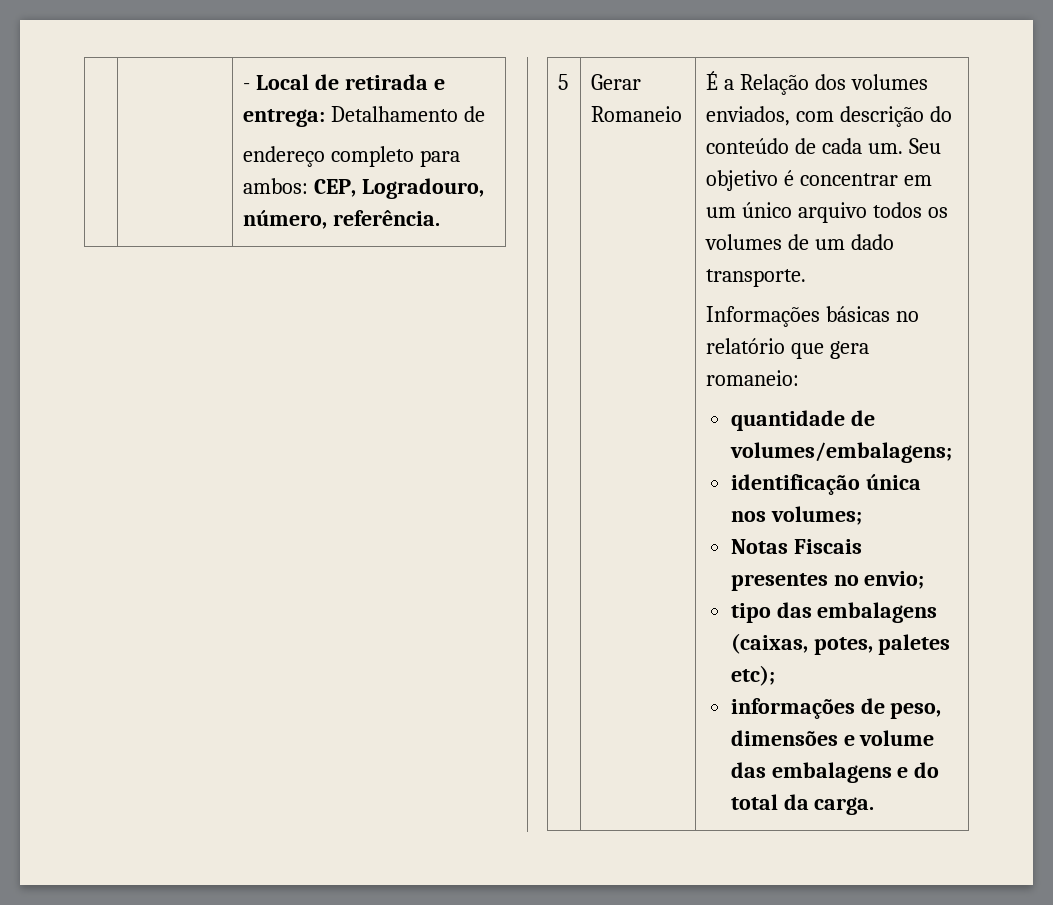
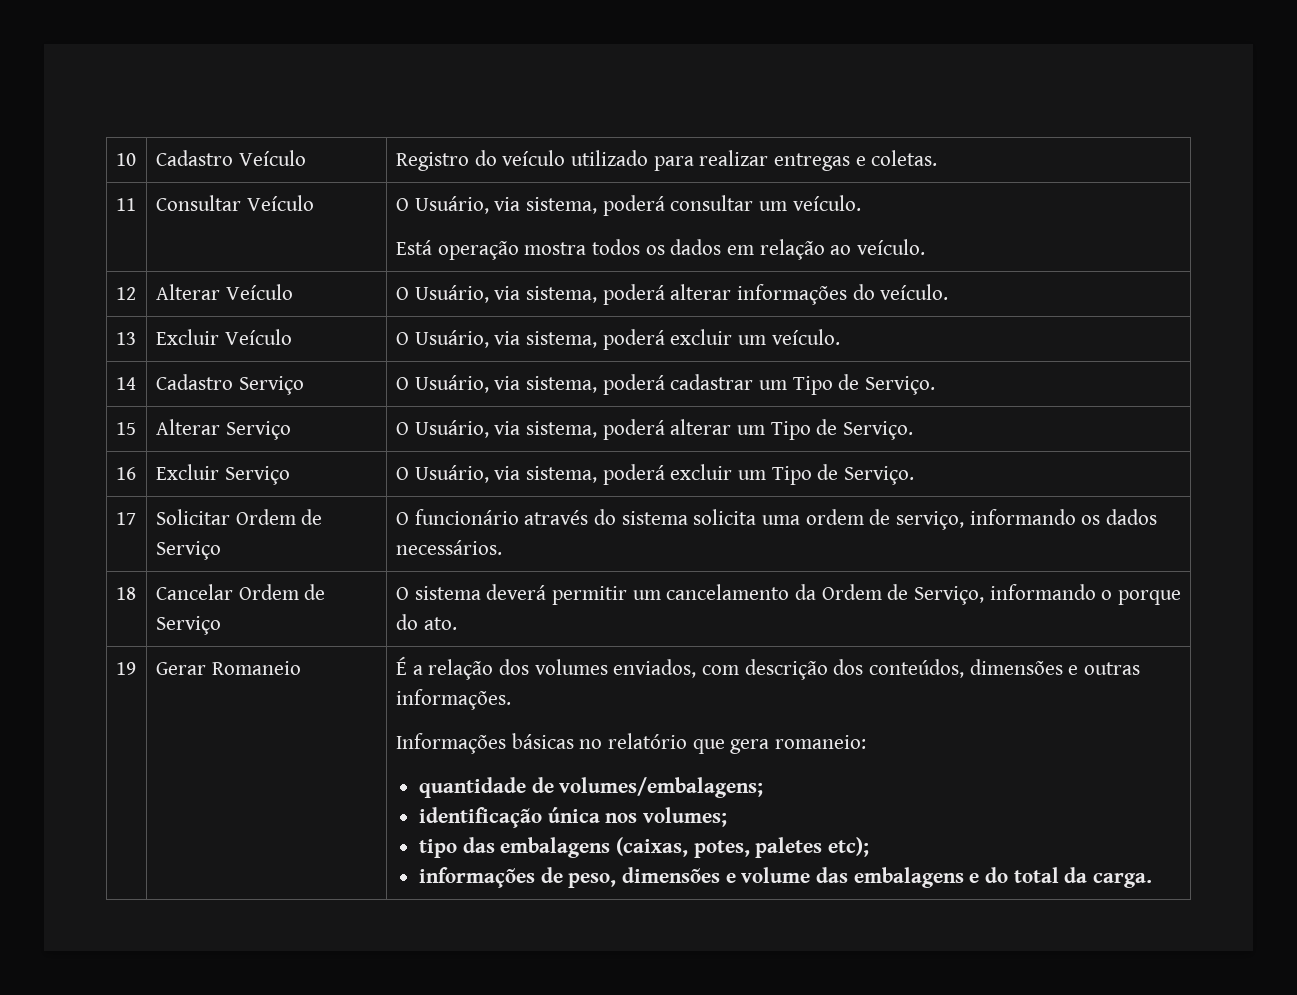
[243,74,446,90] [243,106,486,127] [243,146,461,167] [243,178,485,199] [243,210,441,229] [558,74,569,90] | | - Local de retirada e entrega: Detalhamento de // endereço completo para ambos: CEP, Logradouro, número, referência. // 5 -> [115,153,136,166] [155,150,306,166] [395,150,938,171] [115,198,136,211] [155,195,314,211] [395,195,861,216] [395,239,925,260] [115,287,136,300] [155,284,293,300] [395,284,949,305] [115,332,136,345] [155,329,292,345] [395,329,840,350] [115,377,136,390] [155,374,304,395] [395,374,935,395] [115,422,136,435] [155,419,291,440] [395,419,913,440] [115,467,136,480] [155,464,290,485] [395,464,914,485] [115,512,136,525] [155,509,323,525] [155,541,221,560] [395,509,1157,530] [395,540,502,555] [115,587,136,600] [155,584,326,600] [155,616,221,635] [395,584,1181,605] [395,614,457,630] [115,662,136,675] 10 | Cadastro Veículo | Registro do veículo utilizado para realizar entregas e coletas. // 11 | Consultar Veículo | O Usuário, via sistema, poderá consultar um veículo. // Está operação mostra todos os dados em relação ao veículo. // 12 | Alterar Veículo | O Usuário, via sistema, poderá alterar informações do veículo. // 13 | Excluir Veículo | O Usuário, via sistema, poderá excluir um veículo. // 14 | Cadastro Serviço | O Usuário, via sistema, poderá cadastrar um Tipo de Serviço. // 15 | Alterar Serviço | O Usuário, via sistema, poderá alterar um Tipo de Serviço. // 16 | Excluir Serviço | O Usuário, via sistema, poderá excluir um Tipo de Serviço. // 17 | Solicitar Ordem de Serviço | O funcionário através do sistema solicita uma ordem de serviço, informando os dados necessários. // 18 | Cancelar Ordem de Serviço | O sistema deverá permitir um cancelamento da Ordem de Serviço, informando o porque do ato. // 19
[740,74,810,95] Relação -> [428,659,494,680] relação
[930,106,953,122] [706,138,942,154] [706,170,933,191] [706,202,949,223] [705,234,895,250] [706,269,807,287] do conteúdo de cada um. Seu objetivo é concentrar em um único arquivo todos os volumes de um dado transporte. -> [833,659,1140,678] [395,689,511,710] dos conteúdos, dimensões e outras informações.
[730,539,862,554] [730,571,925,591] // Notas Fiscais presentes no envio; -> (728, 817) none

